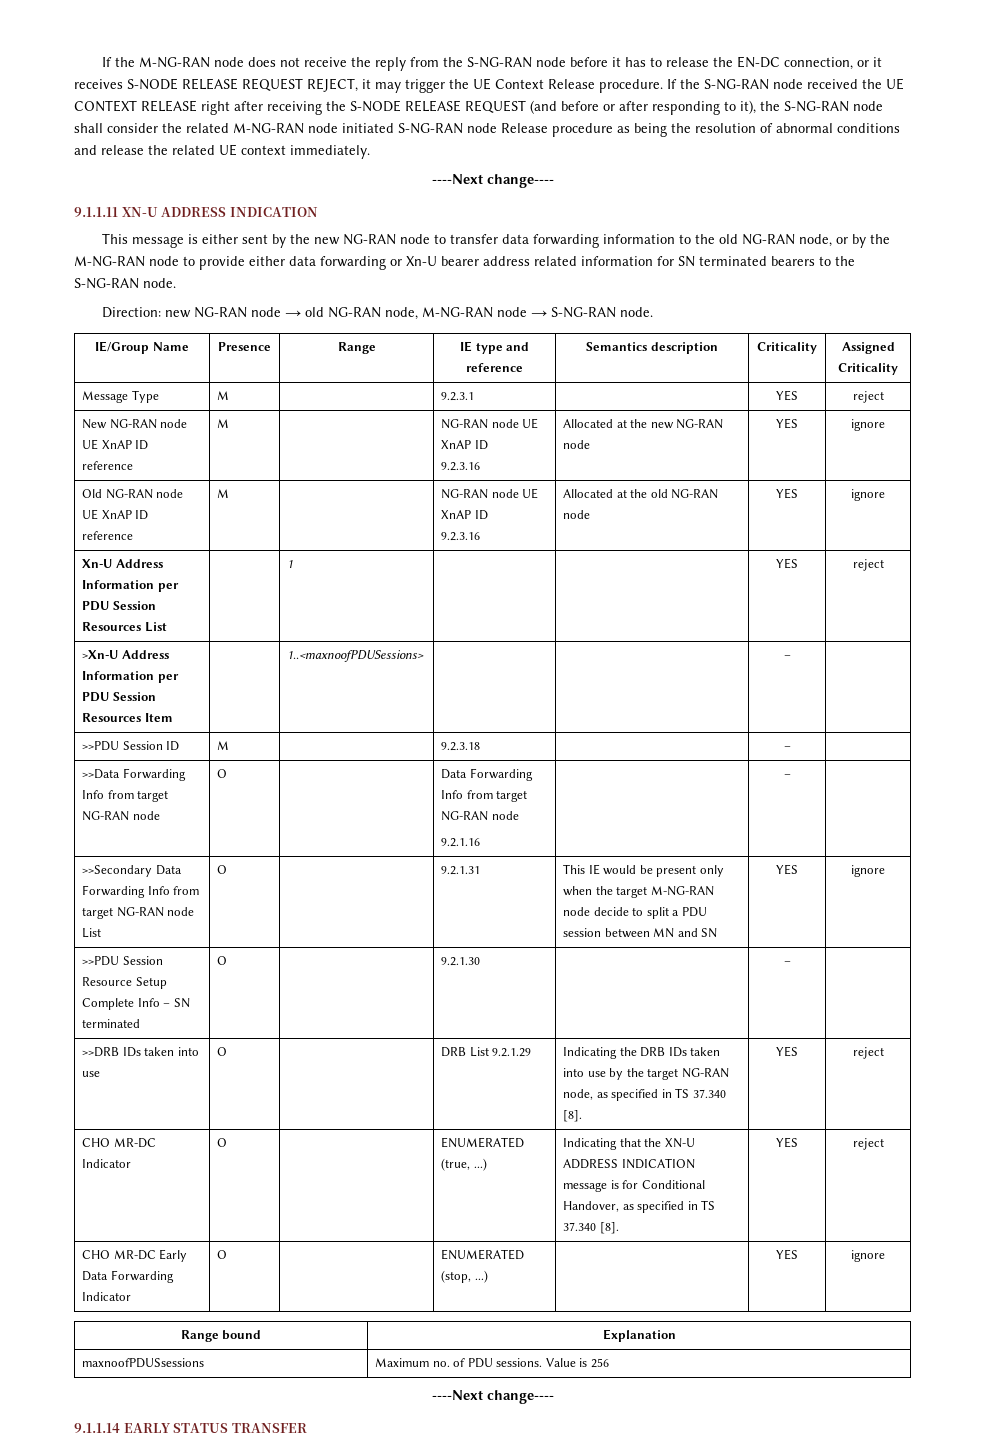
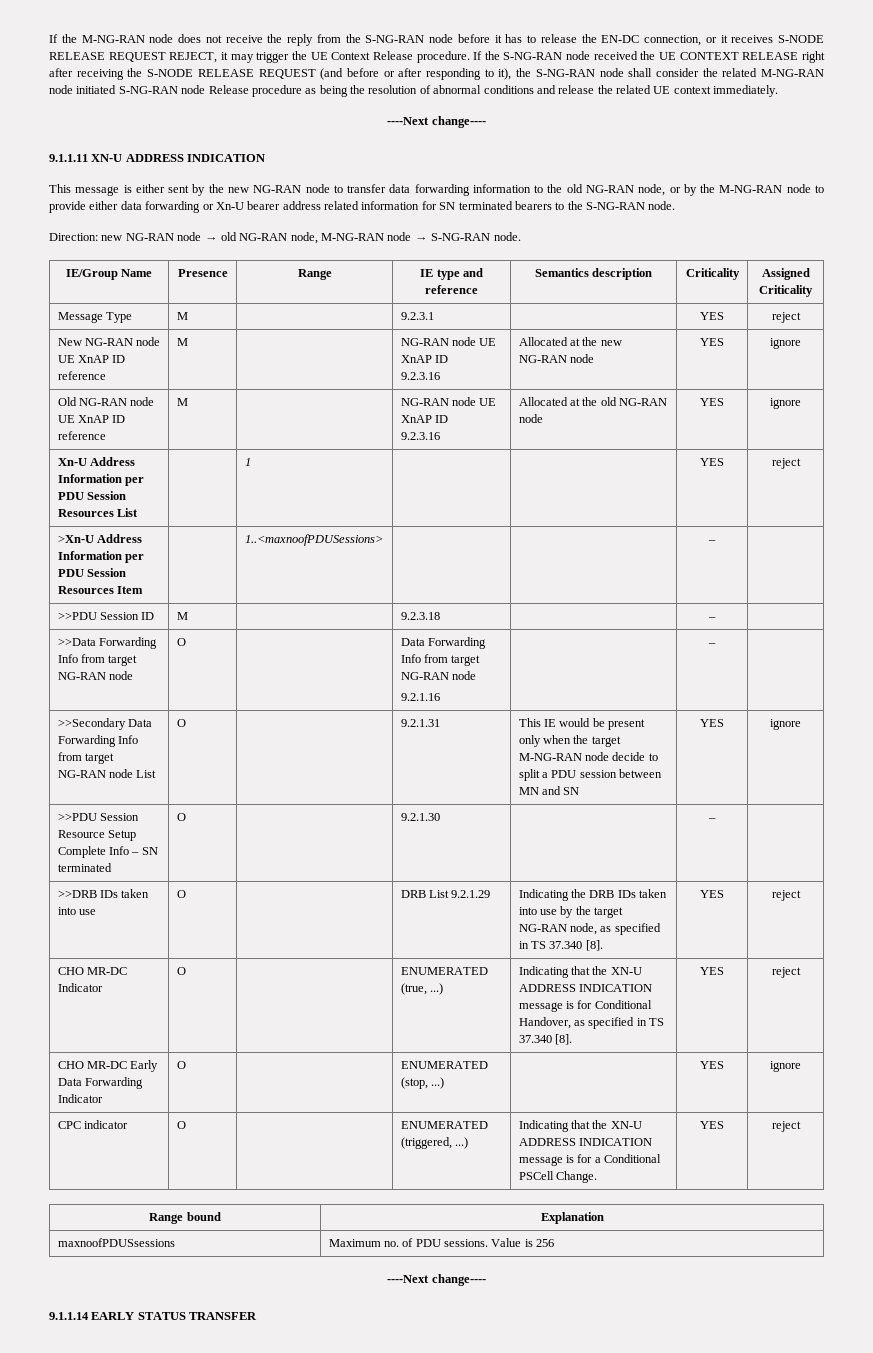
(885, 1256) none -> [57,1120,128,1129] [176,1121,186,1129] [400,1121,488,1129] [400,1137,468,1149] [518,1120,642,1132] [518,1138,652,1146] [518,1154,662,1166] [518,1171,597,1183] [700,1121,724,1129] [771,1121,801,1132] // CPC indicator | O | | ENUMERATED (triggered, ...) | Indicating that the XN-U ADDRESS INDICATION message is for a Conditional PSCell Change. | YES | reject

